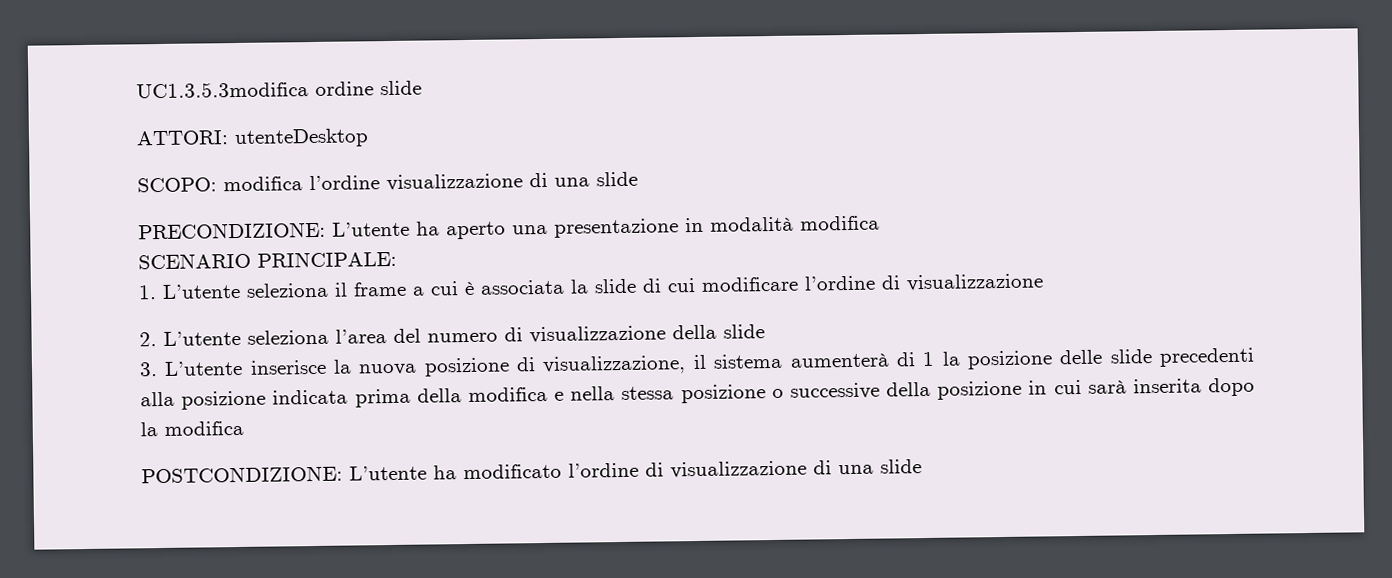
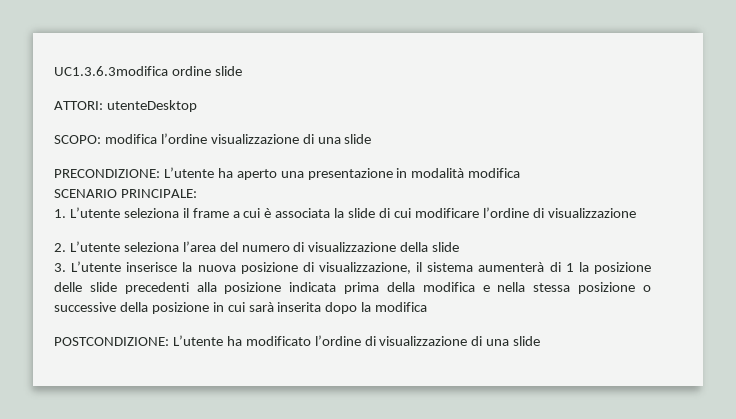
[136,81,309,99] UC1.3.5.3modifica -> [54,66,168,76] UC1.3.6.3modifica

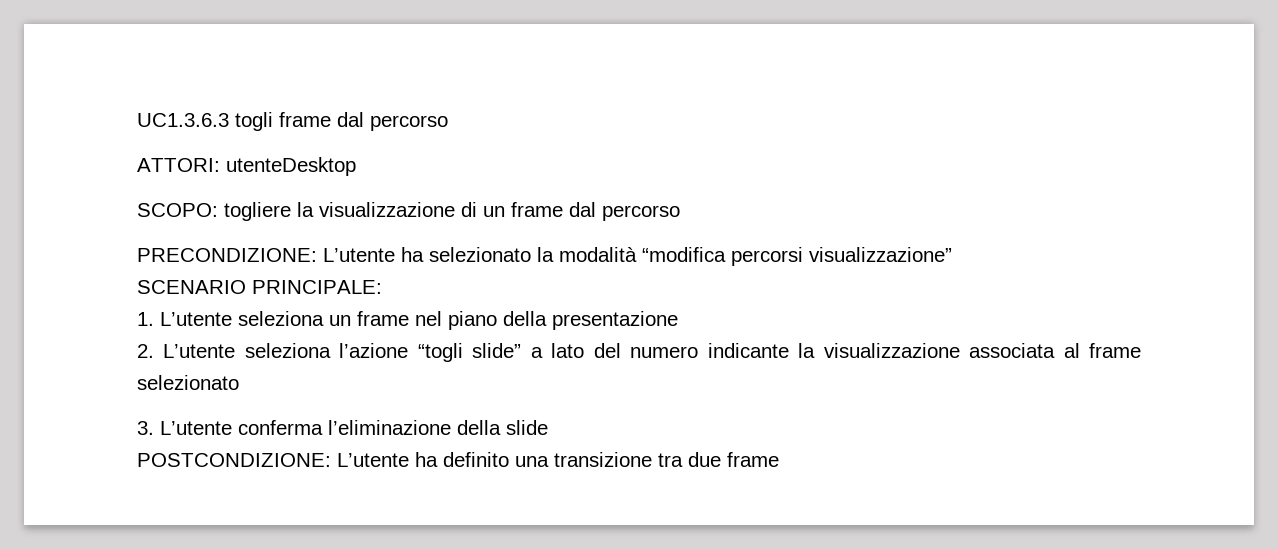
[54,66,242,76] [54,100,197,112] [54,133,372,144] [54,167,521,180] UC1.3.6.3modifica ordine slide // ATTORI: utenteDesktop // SCOPO: modifica l’ordine visualizzazione di una slide // PRECONDIZIONE: L’utente ha aperto una presentazione in modalità modifica -> [137,112,448,131] [137,157,356,176] [137,202,680,221] [137,247,952,266] UC1.3.6.3 togli frame dal percorso // ATTORI: utenteDesktop // SCOPO: togliere la visualizzazione di un frame dal percorso // PRECONDIZIONE: L’utente ha selezionato la modalità “modifica percorsi visualizzazione”
[182,207,636,218] [54,241,460,252] [54,261,652,274] [54,282,651,294] [54,302,428,314] [54,335,541,346] il frame a cui è associata la slide di cui modificare l’ordine di visualizzazione // 2. L’utente seleziona l’area del numero di visualizzazione della slide // 3. L’utente inserisce la nuova posizione di visualizzazione, il sistema aumenterà di 1 la posizione delle slide precedenti alla posizione indicata prima della modifica e nella stessa posizione o successive della posizione in cui sarà inserita dopo la modifica // POSTCONDIZIONE: L’utente ha modificato l’ordine di visualizzazione di una slide -> [329,311,678,330] [137,343,1141,362] [137,375,239,390] [137,420,548,435] [137,452,779,467] un frame nel piano della presentazione // 2. L’utente seleziona l’azione “togli slide” a lato del numero indicante la visualizzazione associata al frame selezionato // 3. L’utente conferma l’eliminazione della slide // POSTCONDIZIONE: L’utente ha definito una transizione tra due frame

